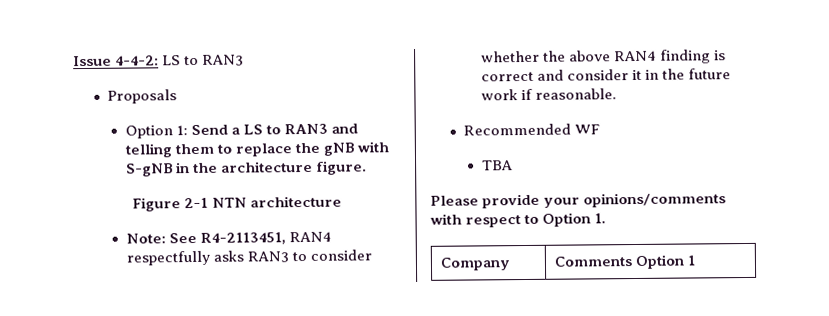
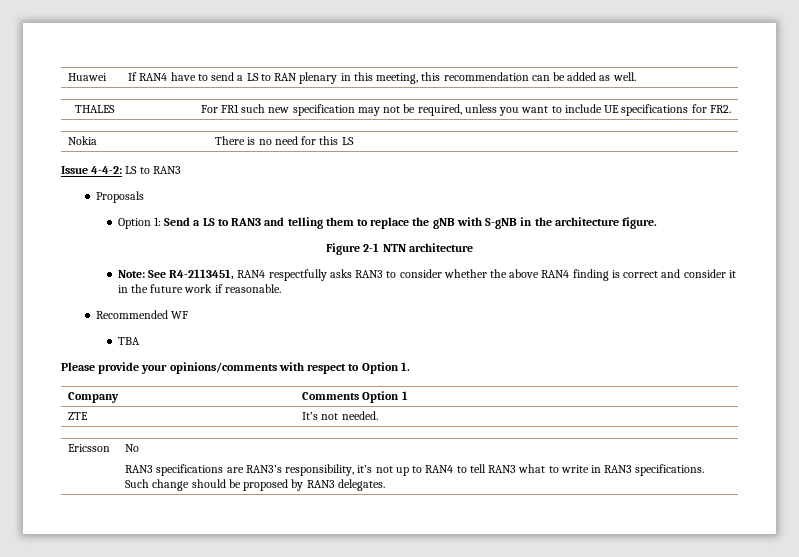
(73, 61) none -> [68,73,108,81] [128,72,636,84] [74,105,115,113] [200,104,731,116] [68,136,98,145] [215,136,354,145] Huawei | If RAN4 have to send a LS to RAN plenary in this meeting, this recommendation can be added as well. // THALES | For FR1 such new specification may not be required, unless you want to include UE specifications for FR2. // Nokia | There is no need for this LS //
(695, 260) none -> [68,412,89,420] [302,411,378,420] [68,444,111,452] [125,444,140,452] [125,464,705,476] [125,479,385,491] // ZTE | It’s not needed. // Ericsson | No // RAN3 specifications are RAN3’s responsibility, it’s not up to RAN4 to tell RAN3 what to write in RAN3 specifications. Such change should be proposed by RAN3 delegates.

